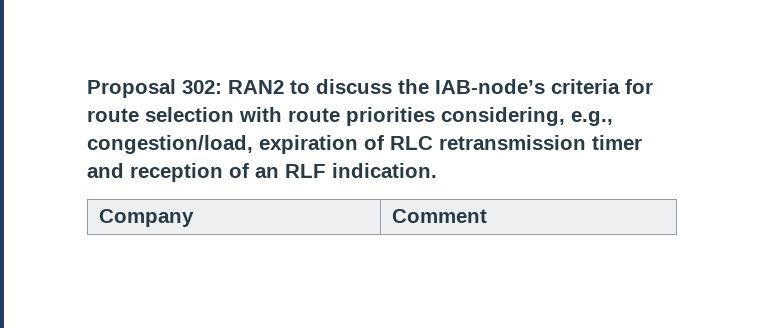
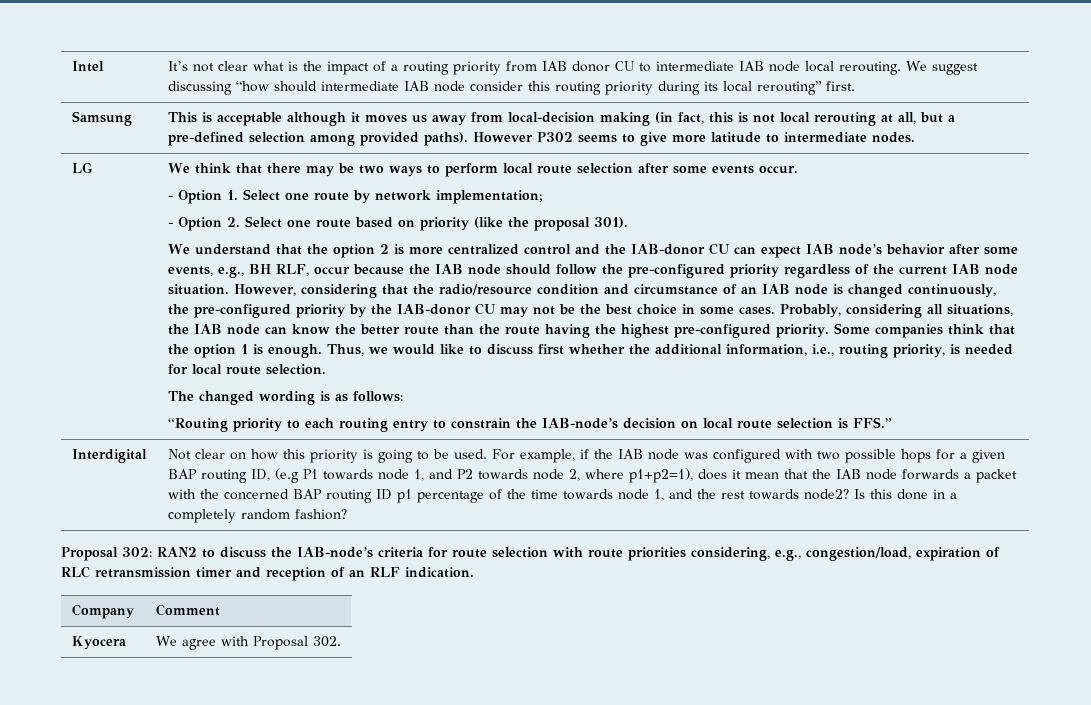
(87, 88) none -> [71,61,104,72] [167,61,978,75] [167,81,855,95] [71,111,132,126] [167,112,955,126] [167,132,915,146] [71,162,93,173] [167,163,798,177] [167,189,543,204] [167,216,628,231] [167,243,1018,258] [167,264,1018,278] [167,284,996,298] [167,303,1013,318] [167,323,1015,338] [167,344,1013,358] [167,364,326,375] [167,391,403,405] [167,417,892,432] [71,449,147,463] [167,449,1005,463] [167,468,1017,483] [167,489,957,503] [167,509,347,523] Intel | It’s not clear what is the impact of a routing priority from IAB donor CU to intermediate IAB node local rerouting. We suggest discussing “how should intermediate IAB node consider this routing priority during its local rerouting” first. // Samsung | This is acceptable although it moves us away from local-decision making (in fact, this is not local rerouting at all, but a pre-defined selection among provided paths). However P302 seems to give more latitude to intermediate nodes. // LG | We think that there may be two ways to perform local route selection after some events occur. // - Option 1. Select one route by network implementation; // - Option 2. Select one route based on priority (like the proposal 301). // We understand that the option 2 is more centralized control and the IAB-donor CU can expect IAB node’s behavior after some events, e.g., BH RLF, occur because the IAB node should follow the pre-configured priority regardless of the current IAB node situation. However, considering that the radio/resource condition and circumstance of an IAB node is changed continuously, the pre-configured priority by the IAB-donor CU may not be the best choice in some cases. Probably, considering all situations, the IAB node can know the better route than the route having the highest pre-configured priority. Some companies think that the option 1 is enough. Thus, we would like to discuss first whether the additional information, i.e., routing priority, is needed for local route selection. // The changed wording is as follows: // “Routing priority to each routing entry to constrain the IAB-node’s decision on local route selection is FFS.” // Interdigital | Not clear on how this priority is going to be used. For example, if the IAB node was configured with two possible hops for a given BAP routing ID, (e.g P1 towards node 1, and P2 towards node 2, where p1+p2=1), does it mean that the IAB node forwards a packet with the concerned BAP routing ID p1 percentage of the time towards node 1, and the rest towards node2? Is this done in a completely random fashion? //
(488, 216) none -> [71,636,126,650] [155,636,341,650] // Kyocera | We agree with Proposal 302.

